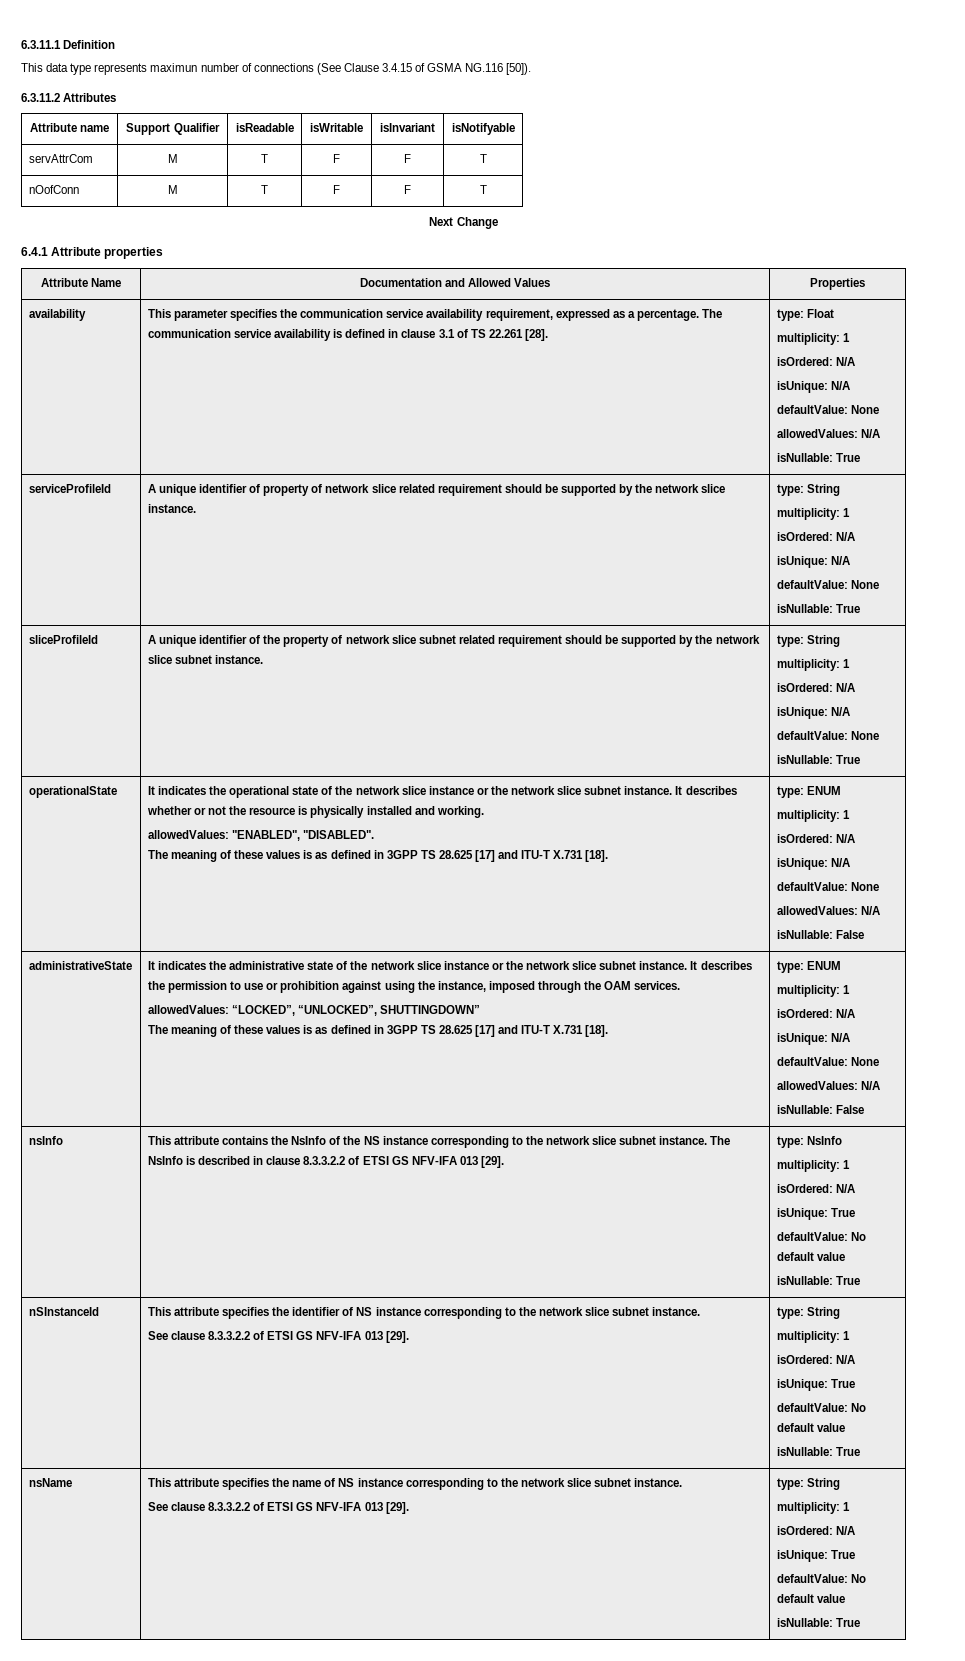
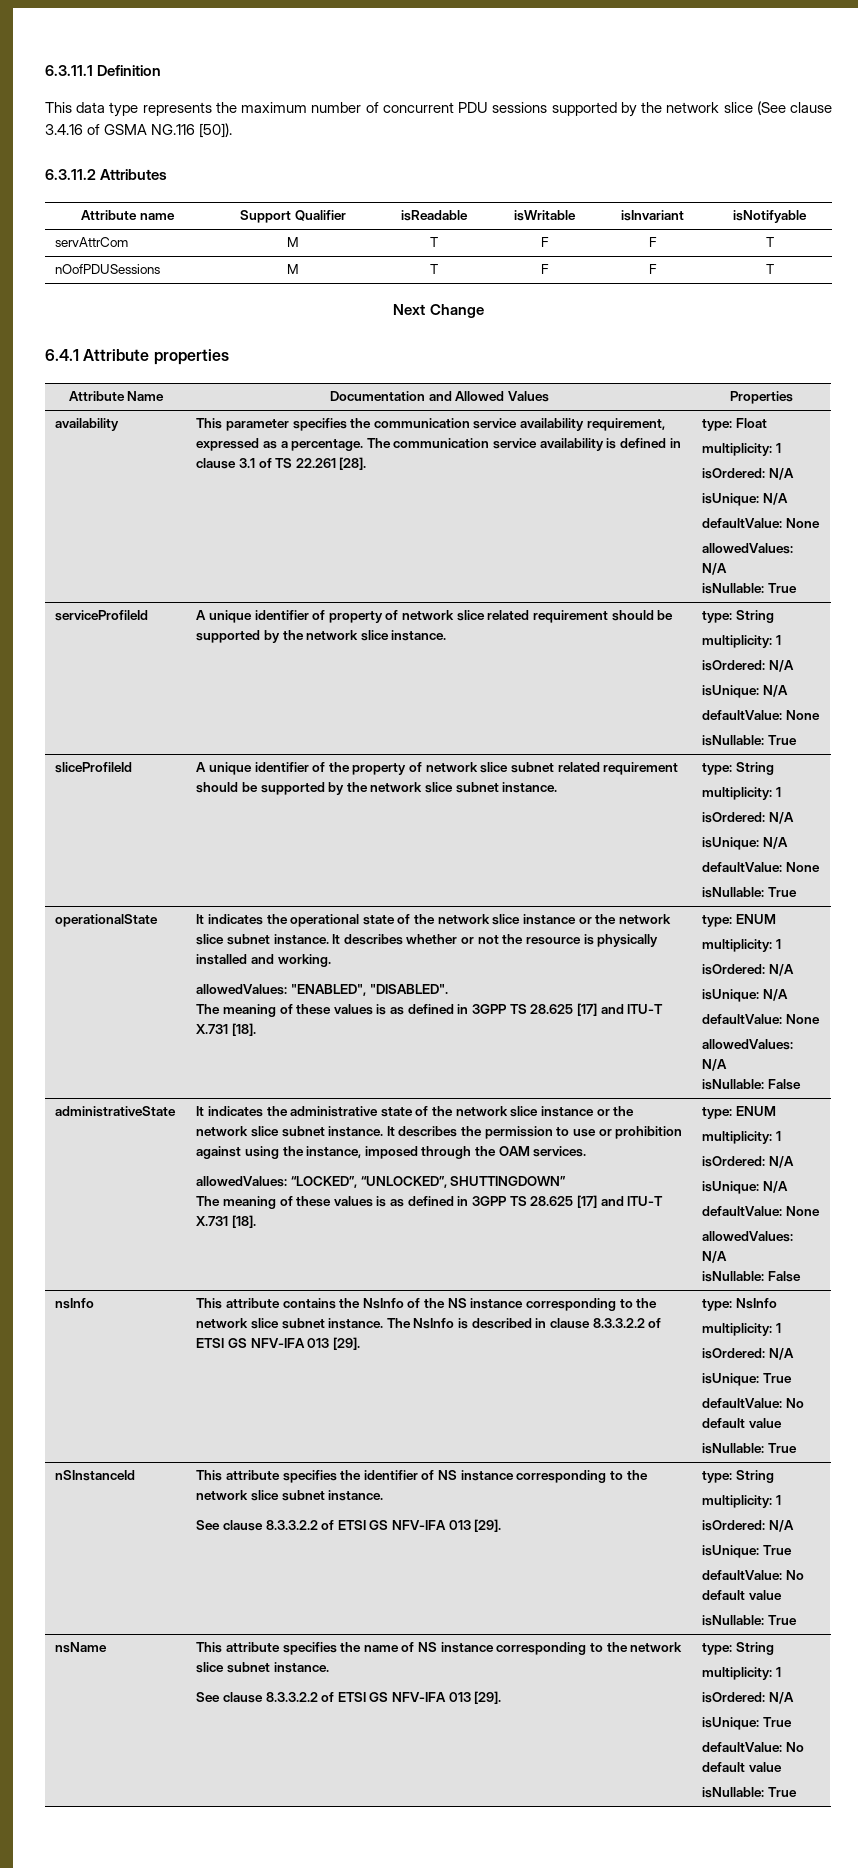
[150,63,413,75] maximun number of connections (See Clause 3.4.15 -> [215,101,833,117] [45,124,83,135] the maximum number of concurrent PDU sessions supported by the network slice (See clause 3.4.16
[28,185,79,194] nOofConn -> [55,264,161,274] nOofPDUSessions

